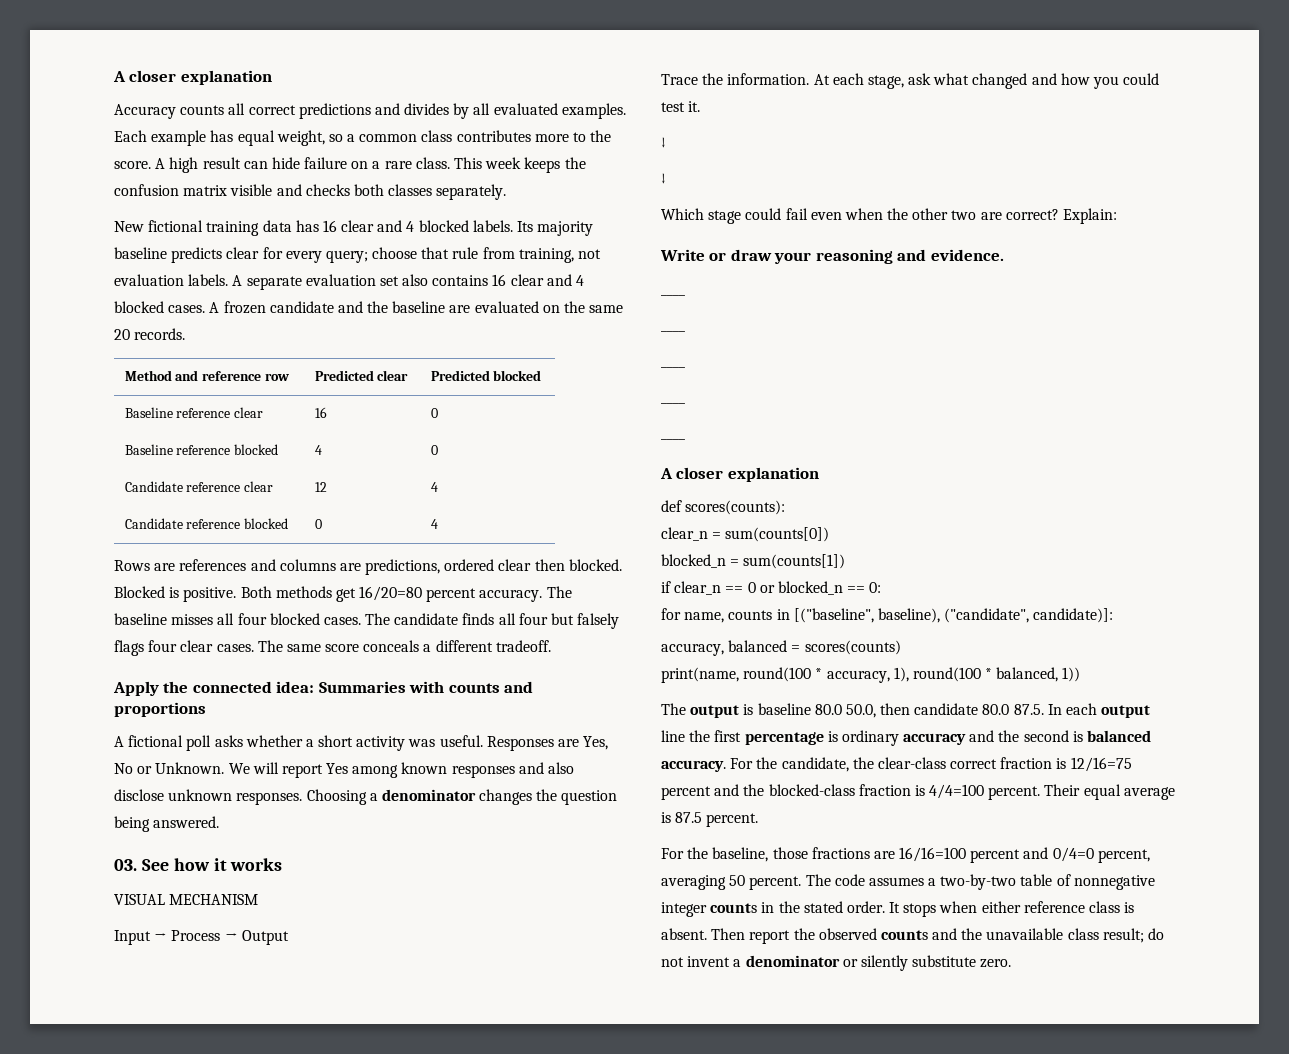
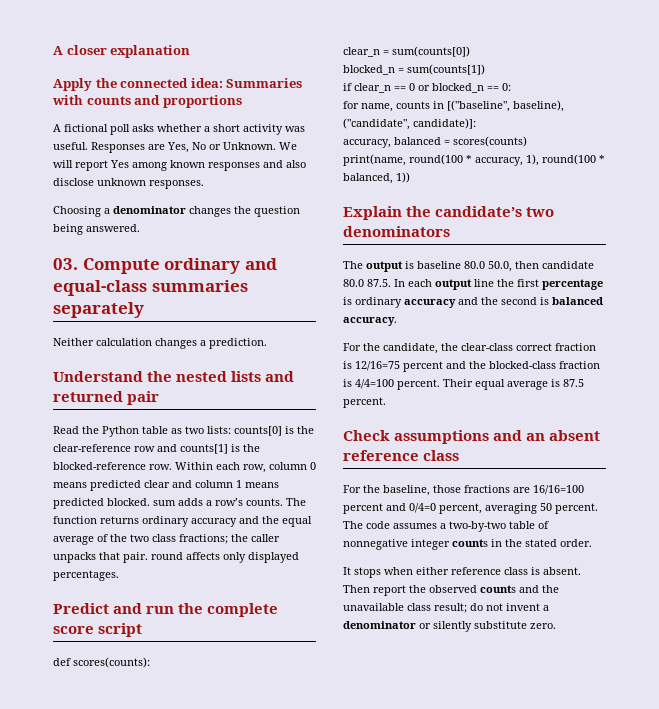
[113,70,272,85] [114,103,626,119] [114,130,612,146] [114,157,586,173] [114,184,507,200] [114,220,594,236] [114,247,602,263] [114,274,585,290] [114,301,624,314] [114,328,186,340] [124,370,290,381] [314,370,409,381] [430,370,542,381] [124,407,264,418] [314,407,327,418] [430,408,438,418] [124,444,279,455] [314,445,322,455] [430,445,438,455] [124,481,274,492] [314,482,327,492] [430,482,438,492] [124,518,289,529] [314,519,322,529] [430,519,438,529] [114,559,622,575] [114,586,572,602] [114,613,620,629] [114,640,551,656] A closer explanation // Accuracy counts all correct predictions and divides by all evaluated examples. Each example has equal weight, so a common class contributes more to the score. A high result can hide failure on a rare class. This week keeps the confusion matrix visible and checks both classes separately. // New fictional training data has 16 clear and 4 blocked labels. Its majority baseline predicts clear for every query; choose that rule from training, not evaluation labels. A separate evaluation set also contains 16 clear and 4 blocked cases. A frozen candidate and the baseline are evaluated on the same 20 records. // Method and reference row | Predicted clear | Predicted blocked // Baseline reference clear | 16 | 0 // Baseline reference blocked | 4 | 0 // Candidate reference clear | 12 | 4 // Candidate reference blocked | 0 | 4 // Rows are references and columns are predictions, ordered clear then blocked. Blocked is positive. Both methods get 16/20=80 percent accuracy. The baseline misses all four blocked cases. The candidate finds all four but falsely flags four clear cases. The same score conceals a different tradeoff. -> [53,45,191,58] A closer explanation
(303, 798) none -> (204, 184) //
[141,858,283,871] [114,894,259,905] [114,930,289,945] [661,73,1160,89] [661,101,701,112] [661,137,666,148] [661,173,666,184] [661,208,1118,224] [660,249,1004,264] [661,294,685,296] [661,330,685,332] [661,366,685,368] [661,402,685,404] [661,438,685,440] [660,467,819,482] See how it works // VISUAL MECHANISM // Input → Process → Output // Trace the information. At each stage, ask what changed and how you could test it. // ↓ // ↓ // Which stage could fail even when the other two are correct? Explain: // Write or draw your reasoning and evidence. // ____ // ____ // ____ // ____ // ____ // A closer explanation -> [82,258,277,274] [53,280,248,296] [53,302,144,318] [53,338,267,349] [53,371,295,382] [53,391,160,405] [53,426,314,437] [53,444,260,454] [53,462,316,473] [53,480,279,491] [53,498,306,509] [53,516,312,527] [53,534,280,545] [53,552,299,563] [53,570,119,581] [53,603,279,617] [53,623,143,637] Compute ordinary and equal-class summaries separately // Neither calculation changes a prediction. // Understand the nested lists and returned pair // Read the Python table as two lists: counts[0] is the clear-reference row and counts[1] is the blocked-reference row. Within each row, column 0 means predicted clear and column 1 means predicted blocked. sum adds a row’s counts. The function returns ordinary accuracy and the equal average of the two class fractions; the caller unpacks that pair. round affects only displayed percentages. // Predict and run the complete score script
(1081, 674) none -> [343,206,555,220] [343,226,450,237] // Explain the candidate’s two denominators
(726, 766) none -> (397, 321) //
(759, 820) none -> [343,430,601,444] [343,450,460,461] // Check assumptions and an absent reference class
(885, 907) none -> (592, 543) //

